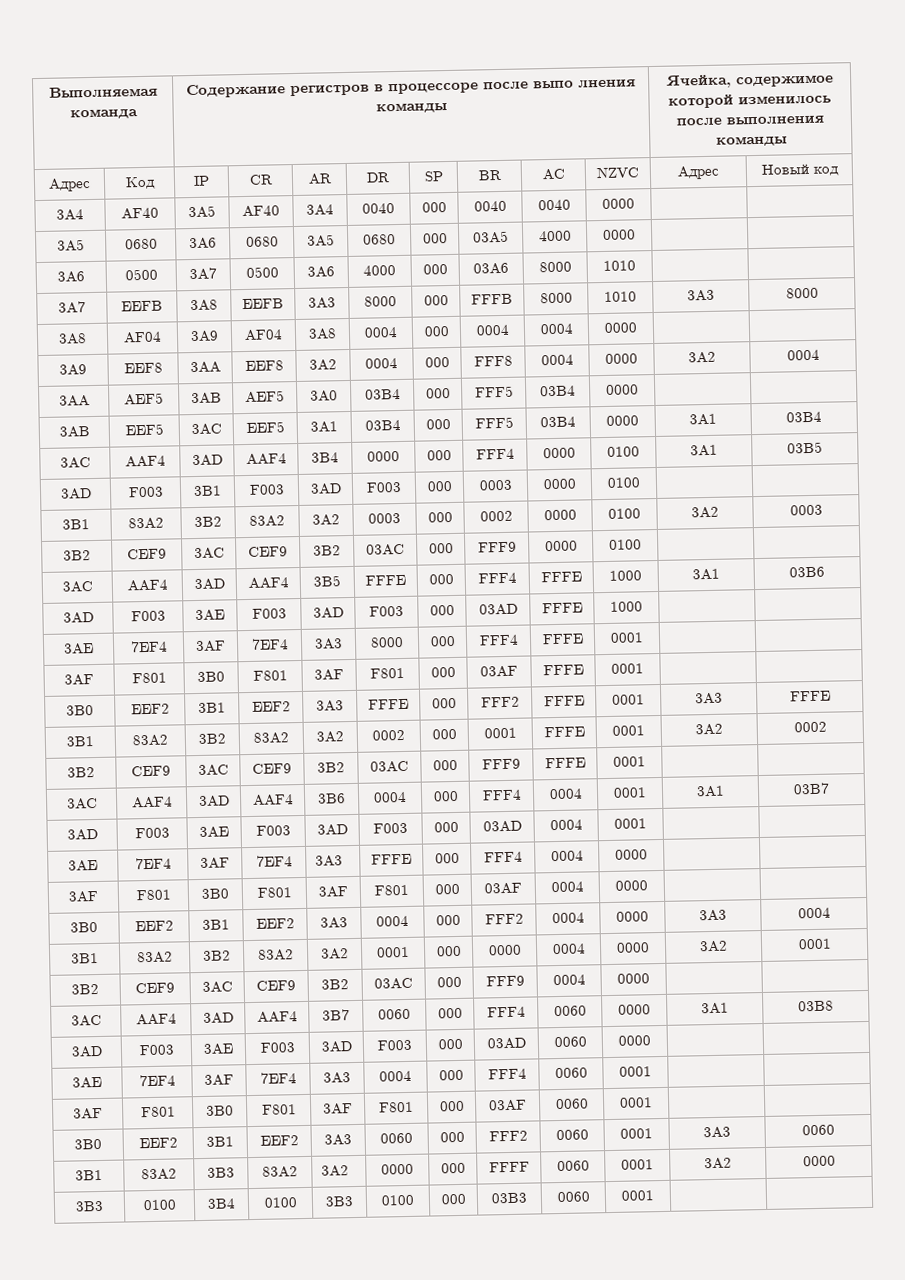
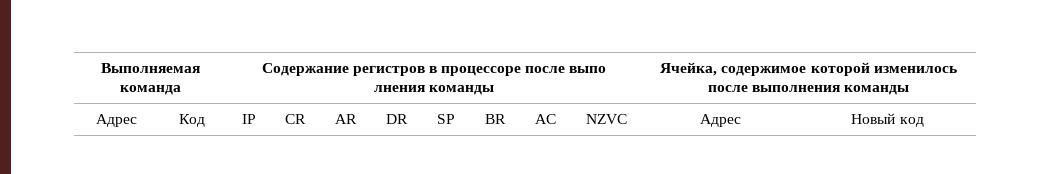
[56,209,84,221] [121,207,159,220] [188,205,216,219] [242,205,280,218] [306,204,334,216] [362,203,395,214] [421,202,447,213] [473,200,507,212] [537,199,571,211] [602,198,635,209] [57,239,85,252] [124,238,158,250] [189,237,217,250] [245,236,279,247] [307,234,335,247] [363,234,396,245] [422,233,448,244] [473,230,509,244] [538,230,572,242] [603,229,636,240] [57,271,85,283] [124,268,158,281] [189,267,217,281] [245,266,279,278] [307,266,335,278] [363,265,396,276] [422,264,448,275] [473,262,509,275] [538,261,572,273] [603,260,636,271] [58,301,86,314] [121,300,163,312] [190,299,218,312] [242,298,284,310] [308,297,336,309] [364,296,397,307] [423,295,449,306] [471,293,513,305] [539,292,573,304] [604,291,637,302] [687,289,715,302] [785,287,819,299] [58,333,87,345] [123,331,162,344] [190,330,219,343] [244,329,283,341] [308,328,337,340] [364,327,398,338] [423,326,450,337] [475,324,510,336] [539,323,574,335] [604,322,638,333] [59,364,87,376] [123,362,163,374] [189,361,221,374] [244,360,284,372] [309,359,337,371] [365,358,398,369] [424,357,450,368] [473,355,513,367] [540,354,574,366] [605,353,638,364] [688,351,716,364] [786,349,820,361] [58,395,90,407] [124,392,164,406] [190,392,222,405] [245,390,285,404] [310,390,338,402] [364,388,401,400] [425,387,451,399] [474,385,514,398] [540,385,576,397] [606,384,639,395] [58,426,90,438] [124,423,164,436] [190,423,222,436] [245,421,285,433] [310,421,338,433] [364,419,401,431] [425,418,451,430] [474,416,514,429] [540,416,576,428] [606,415,639,426] [689,413,717,426] [786,411,822,423] [59,457,91,469] [124,455,166,468] [191,454,223,467] [245,453,287,466] [311,452,339,463] [367,451,400,462] [426,449,452,461] [475,448,515,460] [542,447,576,459] [607,446,640,457] [690,444,718,457] [787,441,823,454] [59,488,92,500] [127,486,164,498] [193,485,222,497] [248,484,285,495] [309,483,342,495] [366,481,402,493] [426,480,453,492] [478,479,513,491] [542,478,577,490] [607,477,641,488] [62,519,90,530] [128,517,164,530] [194,516,222,528] [249,515,285,527] [312,514,340,526] [368,512,401,524] [427,511,453,523] [479,510,513,522] [543,509,577,521] [608,508,641,519] [691,506,719,519] [789,504,823,516] [63,550,91,561] [127,548,167,560] [193,547,225,560] [248,546,288,557] [313,545,341,556] [366,543,405,556] [428,542,454,554] [477,541,517,553] [544,540,578,552] [609,539,642,550] [61,581,93,593] [126,579,168,592] [193,578,225,591] [247,577,289,589] [313,575,341,587] [365,574,406,586] [428,573,454,585] [477,572,517,584] [540,571,582,583] [609,570,642,581] [692,568,720,581] [789,566,825,578] [62,612,94,624] [130,610,166,622] [195,609,225,622] [251,608,287,619] [312,607,344,619] [369,605,404,617] [429,604,455,616] [478,603,518,616] [541,602,583,614] [610,601,643,612] [63,643,94,655] [129,640,168,653] [195,640,226,653] [250,638,289,650] [314,638,343,650] [370,636,404,648] [429,635,456,647] [478,634,519,646] [541,633,584,645] [610,632,644,643] [64,674,94,686] [131,672,167,684] [197,671,225,682] [252,670,288,681] [314,669,344,681] [370,667,405,679] [430,666,456,678] [480,665,518,678] [542,664,584,676] [611,663,644,674] [66,705,94,716] [130,703,170,715] [198,702,226,713] [251,701,291,712] [316,700,344,712] [368,698,409,710] [431,697,457,709] [480,696,520,708] [543,695,585,707] [612,694,645,705] [695,692,723,705] [789,690,831,702] [66,736,95,747] [132,734,169,747] [198,733,226,744] [253,732,289,744] [316,731,344,743] [372,729,405,741] [431,728,457,740] [483,727,517,739] [543,726,585,738] [612,725,645,736] [695,723,723,736] [793,721,827,733] [67,767,95,778] [131,765,171,777] [197,764,229,777] [252,763,292,774] [317,762,345,773] [370,760,409,773] [432,759,458,771] [481,758,521,770] [544,757,586,769] [613,756,646,767] [66,797,98,810] [131,796,173,809] [198,795,230,808] [251,794,294,806] [317,793,346,804] [373,791,407,803] [432,790,459,802] [481,789,522,801] [548,788,583,800] [613,787,647,798] [696,785,725,798] [793,782,830,795] [66,828,98,841] [134,827,170,839] [199,826,229,838] [255,825,291,836] [316,824,348,836] [373,822,408,834] [433,821,459,833] [482,820,522,833] [549,819,583,831] [614,818,647,829] [68,859,98,872] [134,857,172,870] [200,857,230,869] [255,855,293,867] [315,855,344,867] [371,853,412,865] [434,852,460,864] [483,851,523,863] [550,850,584,862] [615,849,648,860] [68,890,99,903] [135,889,172,901] [201,888,230,899] [256,887,292,898] [318,886,349,898] [374,884,409,896] [434,883,460,895] [484,882,522,895] [550,881,584,893] [615,880,648,891] [70,921,98,933] [134,920,174,932] [202,919,230,930] [255,918,295,929] [320,917,348,929] [376,915,409,927] [435,914,461,926] [484,913,524,925] [551,912,585,924] [616,911,649,922] [699,909,727,922] [797,907,831,919] [71,952,99,964] [137,951,173,964] [203,950,231,961] [258,949,294,961] [321,948,349,960] [376,946,410,958] [435,945,462,957] [487,944,522,956] [551,943,586,955] [616,942,650,953] [699,940,728,953] [797,938,832,950] [71,983,99,995] [135,982,175,994] [201,981,233,993] [256,980,296,991] [321,979,349,990] [374,977,413,990] [436,976,462,988] [485,975,525,987] [552,974,586,986] [617,973,650,984] [70,1014,102,1027] [135,1013,177,1026] [202,1012,234,1024] [256,1011,298,1023] [322,1009,350,1021] [378,1008,411,1020] [437,1007,463,1019] [486,1006,526,1018] [553,1005,587,1017] [618,1004,651,1015] [701,1002,729,1015] [798,1000,834,1012] [70,1045,103,1058] [138,1044,175,1056] [203,1043,234,1055] [259,1042,296,1053] [320,1041,353,1053] [377,1039,413,1051] [437,1038,463,1050] [486,1037,527,1050] [553,1036,587,1048] [618,1035,651,1046] [72,1076,102,1089] [138,1074,176,1087] [204,1074,234,1086] [259,1072,297,1084] [323,1072,351,1084] [379,1070,412,1082] [438,1069,464,1081] [487,1068,527,1080] [554,1067,588,1079] [619,1066,652,1077] [73,1107,103,1120] [140,1106,176,1118] [206,1105,234,1116] [261,1104,297,1115] [323,1103,353,1115] [379,1101,414,1113] [439,1100,465,1112] [489,1099,527,1112] [554,1098,589,1110] [619,1097,653,1108] [74,1138,102,1150] [138,1137,178,1149] [206,1136,234,1147] [259,1135,299,1146] [324,1134,352,1146] [380,1132,413,1144] [439,1131,465,1143] [488,1130,528,1142] [555,1129,589,1141] [620,1128,653,1139] [703,1126,731,1139] [801,1124,835,1136] [75,1169,103,1181] [141,1168,177,1181] [207,1167,235,1178] [262,1166,298,1178] [321,1165,350,1177] [381,1163,414,1175] [440,1162,466,1174] [488,1161,530,1173] [556,1160,590,1172] [621,1159,654,1170] [704,1157,732,1170] [802,1155,836,1167] [75,1200,104,1212] [142,1199,177,1211] [207,1198,236,1209] [263,1197,298,1208] [325,1196,354,1207] [381,1194,415,1206] [440,1193,467,1205] [491,1192,528,1204] [556,1191,591,1203] [621,1190,654,1201] // 3A4 | AF40 | 3A5 | AF40 | 3A4 | 0040 | 000 | 0040 | 0040 | 0000 | | // 3A5 | 0680 | 3A6 | 0680 | 3A5 | 0680 | 000 | 03A5 | 4000 | 0000 | | // 3A6 | 0500 | 3A7 | 0500 | 3A6 | 4000 | 000 | 03A6 | 8000 | 1010 | | // 3A7 | EEFB | 3A8 | EEFB | 3A3 | 8000 | 000 | FFFB | 8000 | 1010 | 3A3 | 8000 // 3A8 | AF04 | 3A9 | AF04 | 3A8 | 0004 | 000 | 0004 | 0004 | 0000 | | // 3A9 | EEF8 | 3AA | EEF8 | 3A2 | 0004 | 000 | FFF8 | 0004 | 0000 | 3A2 | 0004 // 3AA | AEF5 | 3AB | AEF5 | 3A0 | 03B4 | 000 | FFF5 | 03B4 | 0000 | | // 3AB | EEF5 | 3AC | EEF5 | 3A1 | 03B4 | 000 | FFF5 | 03B4 | 0000 | 3A1 | 03B4 // 3AC | AAF4 | 3AD | AAF4 | 3B4 | 0000 | 000 | FFF4 | 0000 | 0100 | 3A1 | 03B5 // 3AD | F003 | 3B1 | F003 | 3AD | F003 | 000 | 0003 | 0000 | 0100 | | // 3B1 | 83A2 | 3B2 | 83A2 | 3A2 | 0003 | 000 | 0002 | 0000 | 0100 | 3A2 | 0003 // 3B2 | CEF9 | 3AC | CEF9 | 3B2 | 03AC | 000 | FFF9 | 0000 | 0100 | | // 3AC | AAF4 | 3AD | AAF4 | 3B5 | FFFE | 000 | FFF4 | FFFE | 1000 | 3A1 | 03B6 // 3AD | F003 | 3AE | F003 | 3AD | F003 | 000 | 03AD | FFFE | 1000 | | // 3AE | 7EF4 | 3AF | 7EF4 | 3A3 | 8000 | 000 | FFF4 | FFFE | 0001 | | // 3AF | F801 | 3B0 | F801 | 3AF | F801 | 000 | 03AF | FFFE | 0001 | | // 3B0 | EEF2 | 3B1 | EEF2 | 3A3 | FFFE | 000 | FFF2 | FFFE | 0001 | 3A3 | FFFE // 3B1 | 83A2 | 3B2 | 83A2 | 3A2 | 0002 | 000 | 0001 | FFFE | 0001 | 3A2 | 0002 // 3B2 | CEF9 | 3AC | CEF9 | 3B2 | 03AC | 000 | FFF9 | FFFE | 0001 | | // 3AC | AAF4 | 3AD | AAF4 | 3B6 | 0004 | 000 | FFF4 | 0004 | 0001 | 3A1 | 03B7 // 3AD | F003 | 3AE | F003 | 3AD | F003 | 000 | 03AD | 0004 | 0001 | | // 3AE | 7EF4 | 3AF | 7EF4 | 3A3 | FFFE | 000 | FFF4 | 0004 | 0000 | | // 3AF | F801 | 3B0 | F801 | 3AF | F801 | 000 | 03AF | 0004 | 0000 | | // 3B0 | EEF2 | 3B1 | EEF2 | 3A3 | 0004 | 000 | FFF2 | 0004 | 0000 | 3A3 | 0004 // 3B1 | 83A2 | 3B2 | 83A2 | 3A2 | 0001 | 000 | 0000 | 0004 | 0000 | 3A2 | 0001 // 3B2 | CEF9 | 3AC | CEF9 | 3B2 | 03AC | 000 | FFF9 | 0004 | 0000 | | // 3AC | AAF4 | 3AD | AAF4 | 3B7 | 0060 | 000 | FFF4 | 0060 | 0000 | 3A1 | 03B8 // 3AD | F003 | 3AE | F003 | 3AD | F003 | 000 | 03AD | 0060 | 0000 | | // 3AE | 7EF4 | 3AF | 7EF4 | 3A3 | 0004 | 000 | FFF4 | 0060 | 0001 | | // 3AF | F801 | 3B0 | F801 | 3AF | F801 | 000 | 03AF | 0060 | 0001 | | // 3B0 | EEF2 | 3B1 | EEF2 | 3A3 | 0060 | 000 | FFF2 | 0060 | 0001 | 3A3 | 0060 // 3B1 | 83A2 | 3B3 | 83A2 | 3A2 | 0000 | 000 | FFFF | 0060 | 0001 | 3A2 | 0000 // 3B3 | 0100 | 3B4 | 0100 | 3B3 | 0100 | 000 | 03B3 | 0060 | 0001 | | -> (924, 122) none

